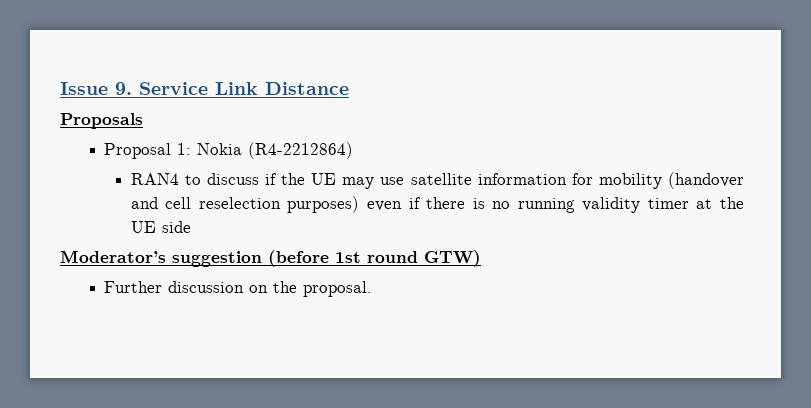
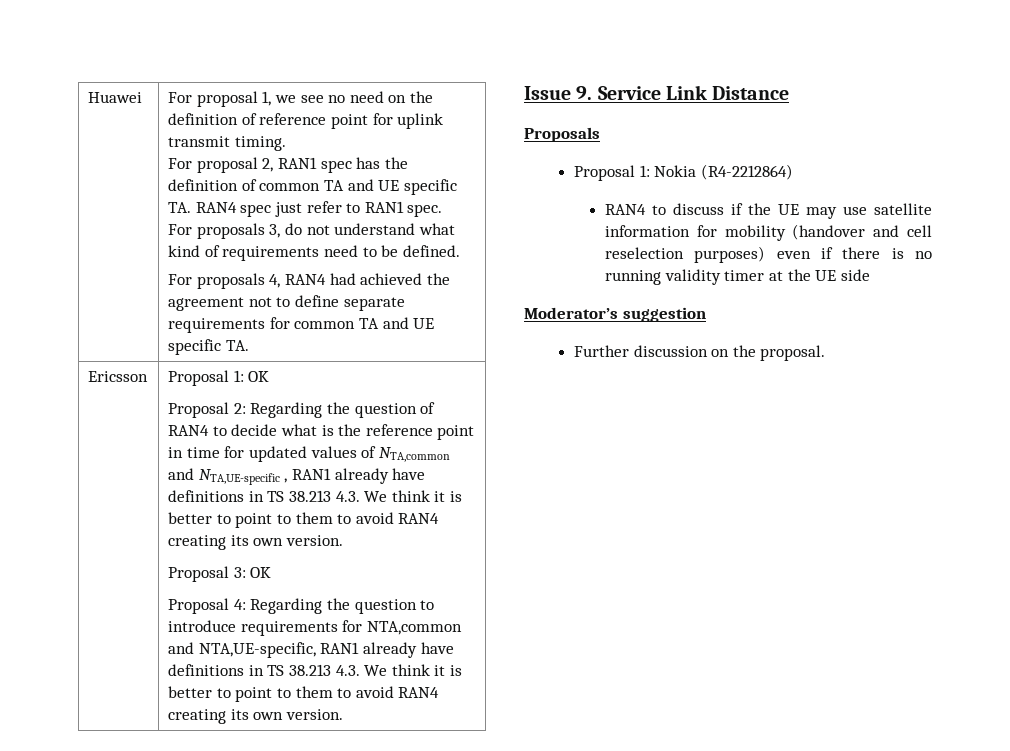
(60, 88) none -> [88,92,143,103] [168,91,433,107] [168,113,444,129] [168,136,286,151] [168,157,408,173] [168,179,457,195] [168,201,443,217] [168,223,455,239] [168,245,460,261] [168,273,450,289] [168,295,405,311] [168,317,435,333] [168,339,249,355] [88,371,149,382] [168,370,270,386] [168,402,436,418] [168,424,475,440] [168,446,450,462] [168,468,426,485] [168,490,462,502] [168,512,440,528] [168,535,344,550] [168,566,272,582] [168,598,435,614] [168,620,463,636] [168,642,454,658] [168,664,462,676] [168,686,440,702] [168,709,344,724] Huawei | For proposal 1, we see no need on the definition of reference point for uplink transmit timing. // For proposal 2, RAN1 spec has the definition of common TA and UE specific TA. RAN4 spec just refer to RAN1 spec. // For proposals 3, do not understand what kind of requirements need to be defined. // For proposals 4, RAN4 had achieved the agreement not to define separate requirements for common TA and UE specific TA. // Ericsson | Proposal 1: OK // Proposal 2: Regarding the question of RAN4 to decide what is the reference point in time for updated values of NTA,common and NTA,UE-specific , RAN1 already have definitions in TS 38.213 4.3. We think it is better to point to them to avoid RAN4 creating its own version. // Proposal 3: OK // Proposal 4: Regarding the question to introduce requirements for NTA,common and NTA,UE-specific, RAN1 already have definitions in TS 38.213 4.3. We think it is better to point to them to avoid RAN4 creating its own version. //
[268,250,481,267] (before 1st round GTW) -> (706, 314) none

